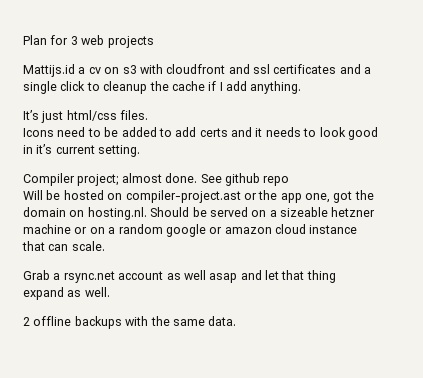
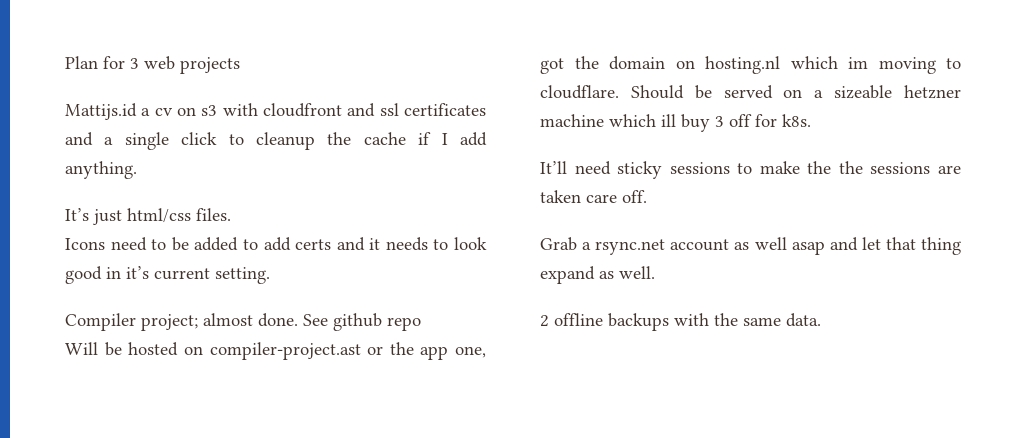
[87,207,147,220] hosting.nl. -> [705,56,961,74] [540,85,619,99] hosting.nl which im moving to cloudflare.
[74,224,358,237] [22,241,105,251] or on a random google or amazon cloud instance that can scale. -> [609,114,811,132] [540,161,961,179] [540,190,647,203] which ill buy 3 off for k8s. // It’ll need sticky sessions to make the the sessions are taken care off.

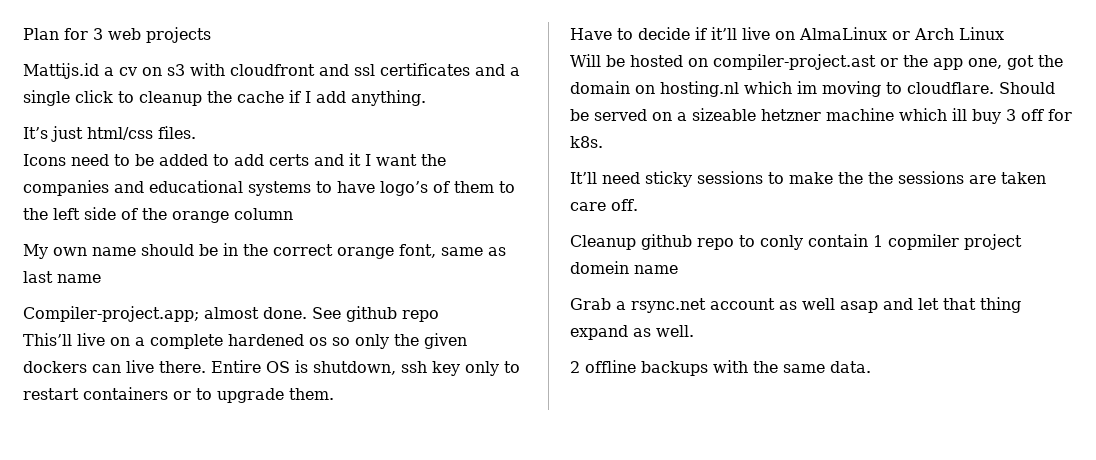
[385,237,487,251] [65,266,270,284] [65,313,198,331] needs to look good in it’s current setting. // Compiler project; -> [365,154,446,166] [23,180,515,196] [23,207,293,223] [23,243,506,259] [23,271,101,283] [23,306,199,322] I want the companies and educational systems to have logo’s of them to the left side of the orange column // My own name should be in the correct orange font, same as last name // Compiler-project.app;
(421, 324) none -> [23,333,467,349] [23,360,520,376] [23,387,334,403] [570,27,1004,40] // This’ll live on a complete hardened os so only the given dockers can live there. Entire OS is shutdown, ssh key only to restart containers or to upgrade them. // Have to decide if it’ll live on AlmaLinux or Arch Linux
(647, 196) none -> [570,234,1022,250] [570,261,678,274] // Cleanup github repo to conly contain 1 copmiler project domein name

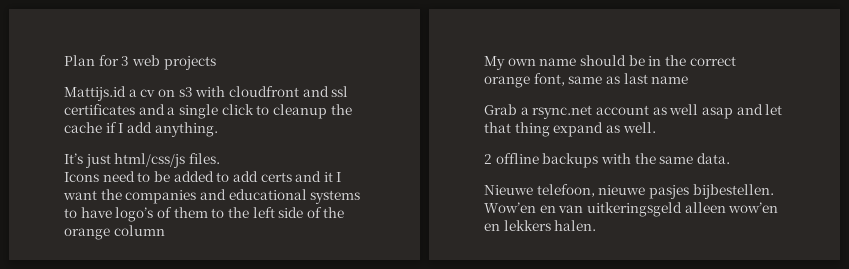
[87,127,153,140] html/css -> [114,153,186,168] html/css/js
[23,306,439,322] [23,333,467,349] [23,360,520,376] [23,387,334,403] [570,27,1004,40] [570,54,1063,70] [570,81,1055,97] [570,108,1072,124] [570,136,603,148] [570,171,1046,187] [570,199,638,211] [570,234,1022,250] [570,261,678,274] // Compiler-project.app; almost done. See github repo // This’ll live on a complete hardened os so only the given dockers can live there. Entire OS is shutdown, ssh key only to restart containers or to upgrade them. // Have to decide if it’ll live on AlmaLinux or Arch Linux // Will be hosted on compiler-project.ast or the app one, got the domain on hosting.nl which im moving to cloudflare. Should be served on a sizeable hetzner machine which ill buy 3 off for k8s. // It’ll need sticky sessions to make the the sessions are taken care off. // Cleanup github repo to conly contain 1 copmiler project domein name -> (689, 80) none
(871, 367) none -> [484,184,774,199] [484,202,779,217] [484,220,597,231] // Nieuwe telefoon, nieuwe pasjes bijbestellen. Wow’en en van uitkeringsgeld alleen wow’en en lekkers halen.

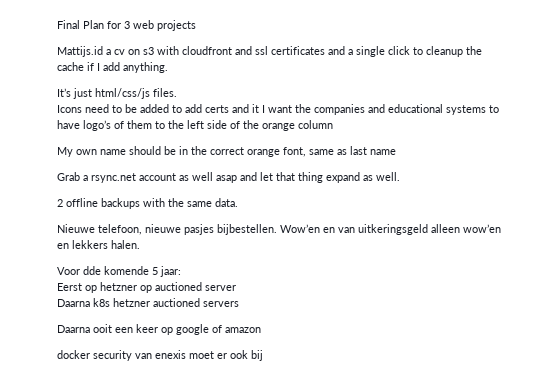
(64, 60) none -> [57,20,80,29] Final
(597, 225) none -> [57,266,181,277] [57,282,236,293] [57,298,239,307] [57,324,261,335] [57,350,263,361] // Voor dde komende 5 jaar: // Eerst op hetzner op auctioned server // Daarna k8s hetzner auctioned servers // Daarna ooit een keer op google of amazon // docker security van enexis moet er ook bij

